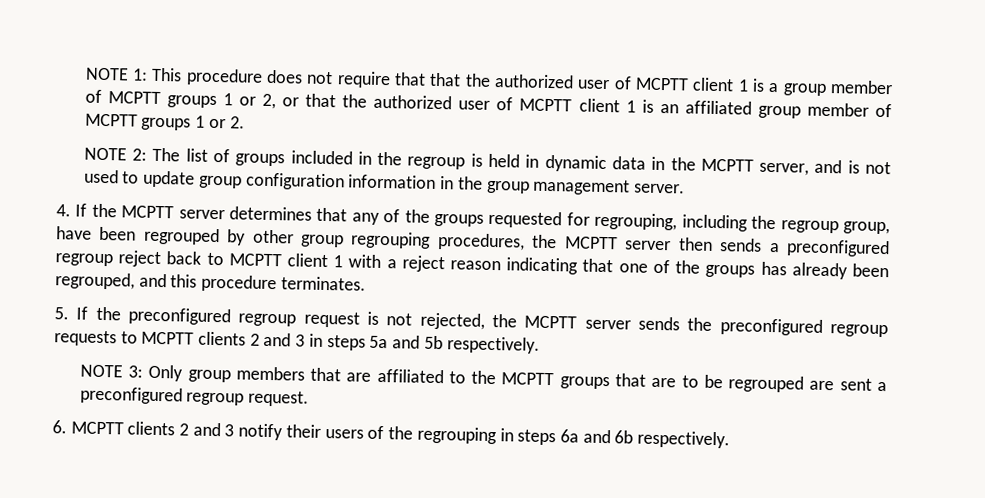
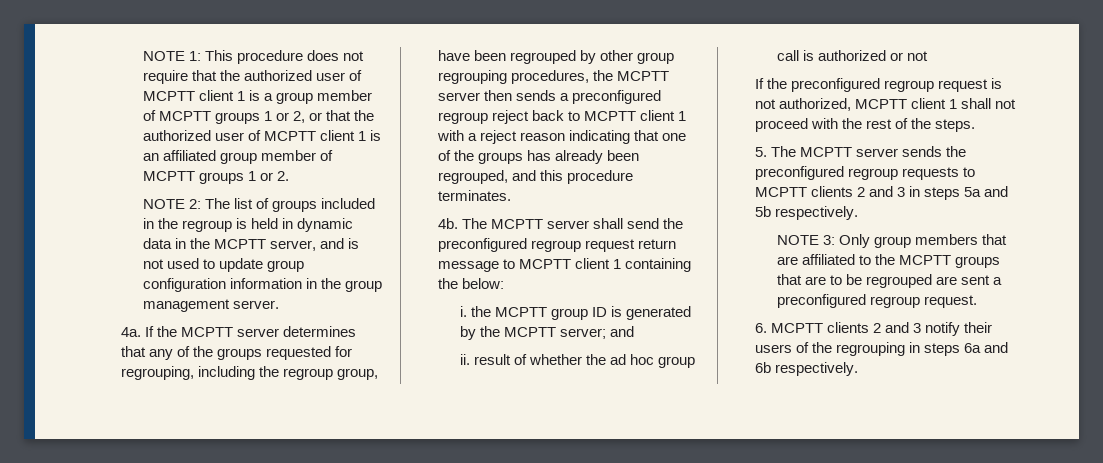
[429,72,462,87] that -> (218, 75) none
[55,204,71,217] 4. -> [121,327,142,337] 4a.
[53,307,69,320] 5. -> [438,218,684,229] [438,238,677,252] [438,258,692,272] [438,278,505,289] [460,306,692,320] [460,326,635,340] [460,354,696,368] [777,50,929,61] 4b. The MCPTT server shall send the preconfigured regroup request return message to MCPTT client 1 containing the below: // i. the MCPTT group ID is generated by the MCPTT server; and // ii. result of whether the ad hoc group call is authorized or not //
[419,312,517,330] rejected, the -> [779,98,1017,111] [755,118,976,132] [755,146,797,157] authorized, MCPTT client 1 shall not proceed with the rest of the steps. // 5. The

